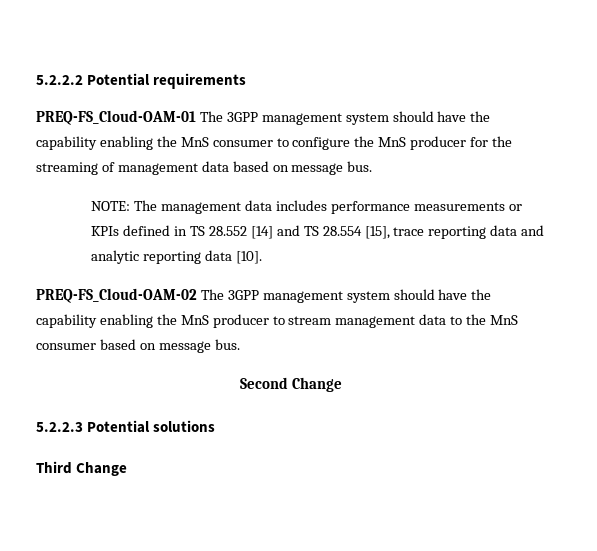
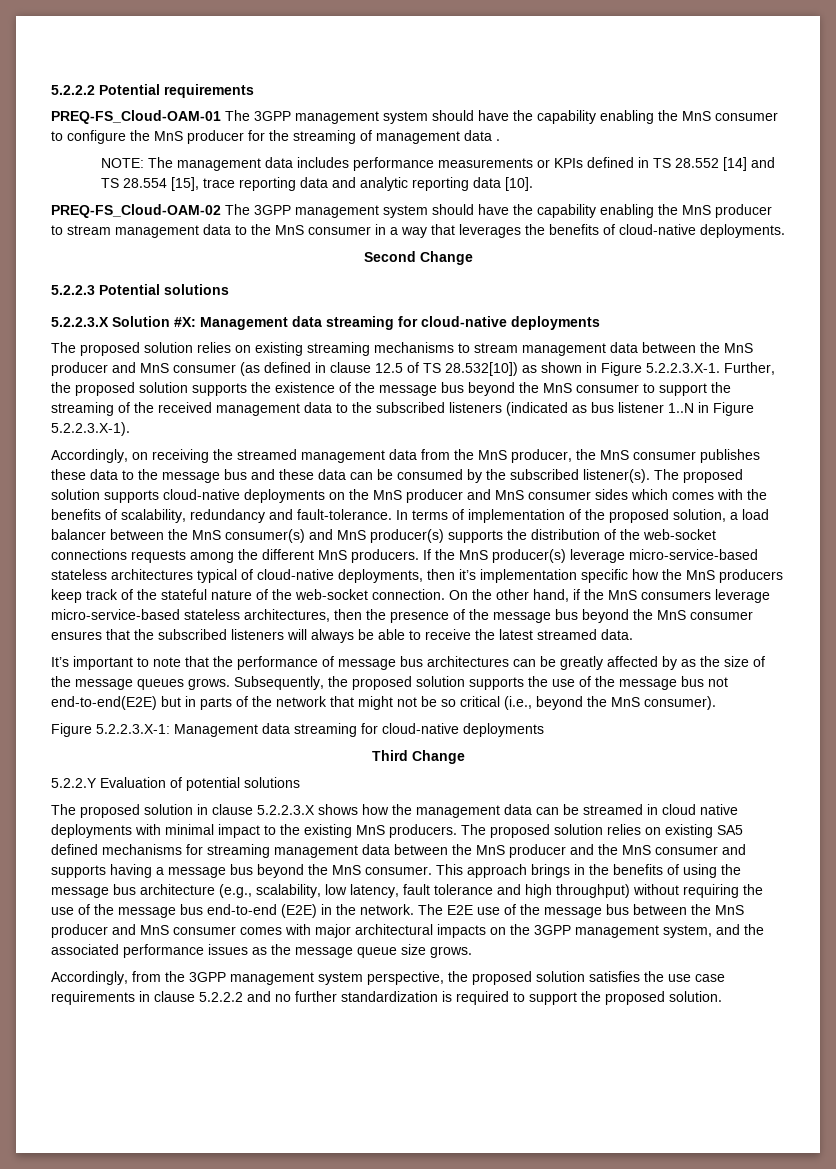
[232,161,373,175] based on message bus. -> [496,139,500,141] .
[99,339,240,353] based on message bus. -> [375,224,785,238] in a way that leverages the benefits of cloud-native deployments.
[36,461,128,476] Third Change -> [51,316,600,330] [51,342,753,356] [51,362,775,376] [51,382,731,396] [51,402,754,416] [51,422,130,436] [51,449,760,463] [51,469,743,483] [51,489,767,503] [51,509,769,523] [51,529,716,543] [51,549,758,563] [51,569,783,583] [51,589,770,603] [51,609,753,623] [51,629,633,643] [51,656,765,670] [51,676,728,690] [51,696,716,710] [51,723,544,737] [371,750,465,764] [51,777,300,791] [51,804,738,818] [51,824,743,838] [51,844,746,858] [51,864,741,878] [51,884,763,898] [51,904,744,918] [51,924,764,938] [51,944,472,958] [51,971,725,985] [51,991,722,1005] 5.2.2.3.X Solution #X: Management data streaming for cloud-native deployments // The proposed solution relies on existing streaming mechanisms to stream management data between the MnS producer and MnS consumer (as defined in clause 12.5 of TS 28.532[10]) as shown in Figure 5.2.2.3.X-1. Further, the proposed solution supports the existence of the message bus beyond the MnS consumer to support the streaming of the received management data to the subscribed listeners (indicated as bus listener 1..N in Figure 5.2.2.3.X-1). // Accordingly, on receiving the streamed management data from the MnS producer, the MnS consumer publishes these data to the message bus and these data can be consumed by the subscribed listener(s). The proposed solution supports cloud-native deployments on the MnS producer and MnS consumer sides which comes with the benefits of scalability, redundancy and fault-tolerance. In terms of implementation of the proposed solution, a load balancer between the MnS consumer(s) and MnS producer(s) supports the distribution of the web-socket connections requests among the different MnS producers. If the MnS producer(s) leverage micro-service-based stateless architectures typical of cloud-native deployments, then it’s implementation specific how the MnS producers keep track of the stateful nature of the web-socket connection. On the other hand, if the MnS consumers leverage micro-service-based stateless architectures, then the presence of the message bus beyond the MnS consumer ensures that the subscribed listeners will always be able to receive the latest streamed data. // It’s important to note that the performance of message bus architectures can be greatly affected by as the size of the message queues grows. Subsequently, the proposed solution supports the use of the message bus not end-to-end(E2E) but in parts of the network that might not be so critical (i.e., beyond the MnS consumer). // Figure 5.2.2.3.X-1: Management data streaming for cloud-native deployments // Third Change // 5.2.2.Y Evaluation of potential solutions // The proposed solution in clause 5.2.2.3.X shows how the management data can be streamed in cloud native deployments with minimal impact to the existing MnS producers. The proposed solution relies on existing SA5 defined mechanisms for streaming management data between the MnS producer and the MnS consumer and supports having a message bus beyond the MnS consumer. This approach brings in the benefits of using the message bus architecture (e.g., scalability, low latency, fault tolerance and high throughput) without requiring the use of the message bus end-to-end (E2E) in the network. The E2E use of the message bus between the MnS producer and MnS consumer comes with major architectural impacts on the 3GPP management system, and the associated performance issues as the message queue size grows. // Accordingly, from the 3GPP management system perspective, the proposed solution satisfies the use case requirements in clause 5.2.2.2 and no further standardization is required to support the proposed solution.

